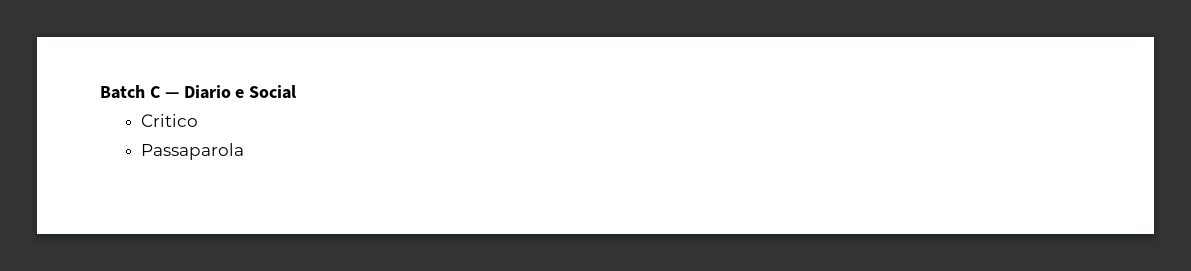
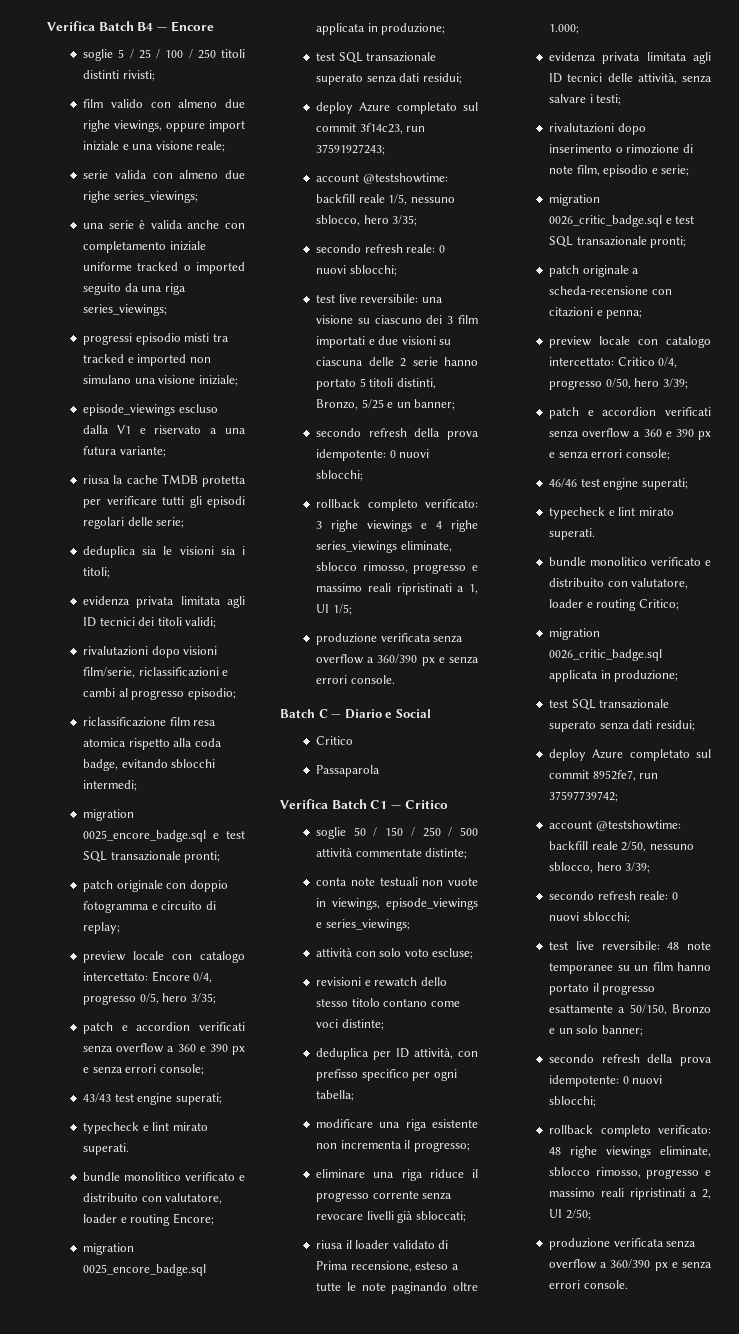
(100, 92) none -> [47,21,214,32] [83,49,245,61] [83,70,155,81] [83,99,246,108] [83,120,245,132] [83,141,226,152] [83,170,246,179] [83,191,198,203] [83,219,245,229] [83,241,206,253] [83,262,245,274] [83,283,186,295] [83,304,168,316] [83,333,229,345] [83,354,211,366] [83,375,238,386] [83,404,218,416] [83,425,246,434] [83,446,166,457] [83,474,247,487] [83,496,246,508] [83,517,185,529] [83,546,245,558] [83,567,111,578] [83,596,245,608] [83,617,217,628] [83,646,218,658] [83,667,229,678] [83,688,236,700] [83,717,217,727] [83,738,222,750] [83,759,216,771] [83,780,138,791] [83,809,135,821] [83,830,245,842] [83,851,221,863] [83,880,228,892] [83,901,216,913] [83,922,121,934] [83,951,245,963] [83,971,213,983] [83,993,216,1005] [83,1022,245,1034] [83,1043,245,1055] [83,1064,204,1075] [83,1093,222,1105] [83,1122,208,1134] [83,1143,130,1155] [83,1172,245,1181] [83,1193,223,1204] [83,1213,214,1226] [83,1243,135,1255] [83,1264,207,1276] [316,23,446,35] [316,52,437,63] [316,73,462,85] [316,102,478,114] [316,123,426,134] [316,144,386,155] [316,173,448,184] [316,194,455,205] [316,215,418,226] [316,244,445,253] [316,265,397,276] [316,294,443,303] [316,315,478,324] [316,336,452,348] [316,357,478,367] [316,378,436,390] [316,399,456,410] [316,428,479,440] [316,449,430,461] [316,470,364,481] [316,499,478,511] [316,520,478,532] [316,541,452,553] [316,562,478,574] [316,583,478,595] [316,604,352,615] [316,633,464,645] [316,654,479,666] [316,675,395,684] Verifica Batch B4 — Encore // soglie 5 / 25 / 100 / 250 titoli distinti rivisti; // film valido con almeno due righe viewings, oppure import iniziale e una visione reale; // serie valida con almeno due righe series_viewings; // una serie è valida anche con completamento iniziale uniforme tracked o imported seguito da una riga series_viewings; // progressi episodio misti tra tracked e imported non simulano una visione iniziale; // episode_viewings escluso dalla V1 e riservato a una futura variante; // riusa la cache TMDB protetta per verificare tutti gli episodi regolari delle serie; // deduplica sia le visioni sia i titoli; // evidenza privata limitata agli ID tecnici dei titoli validi; // rivalutazioni dopo visioni film/serie, riclassificazioni e cambi al progresso episodio; // riclassificazione film resa atomica rispetto alla coda badge, evitando sblocchi intermedi; // migration 0025_encore_badge.sql e test SQL transazionale pronti; // patch originale con doppio fotogramma e circuito di replay; // preview locale con catalogo intercettato: Encore 0/4, progresso 0/5, hero 3/35; // patch e accordion verificati senza overflow a 360 e 390 px e senza errori console; // 43/43 test engine superati; // typecheck e lint mirato superati. // bundle monolitico verificato e distribuito con valutatore, loader e routing Encore; // migration 0025_encore_badge.sql applicata in produzione; // test SQL transazionale superato senza dati residui; // deploy Azure completato sul commit 3f14c23, run 37591927243; // account @testshowtime: backfill reale 1/5, nessuno sblocco, hero 3/35; // secondo refresh reale: 0 nuovi sblocchi; // test live reversibile: una visione su ciascuno dei 3 film importati e due visioni su ciascuna delle 2 serie hanno portato 5 titoli distinti, Bronzo, 5/25 e un banner; // secondo refresh della prova idempotente: 0 nuovi sblocchi; // rollback completo verificato: 3 righe viewings e 4 righe series_viewings eliminate, sblocco rimosso, progresso e massimo reali ripristinati a 1, UI 1/5; // produzione verificata senza overflow a 360/390 px e senza errori console. //
(244, 151) none -> [280,799,448,809] [316,827,479,839] [316,847,468,859] [316,877,478,886] [316,898,478,910] [316,919,410,931] [316,947,474,959] [316,977,447,987] [316,998,460,1007] [316,1019,384,1030] [316,1047,478,1060] [316,1069,457,1081] [316,1090,355,1101] [316,1119,478,1131] [316,1140,470,1152] [316,1169,478,1181] [316,1190,453,1202] [316,1210,466,1223] [316,1240,449,1249] [316,1261,459,1272] [316,1282,478,1294] [549,24,580,34] [549,52,711,64] [549,72,712,84] [549,94,622,105] [549,123,646,135] [549,144,693,154] [549,165,690,177] [549,194,601,206] [549,215,695,227] [549,236,687,248] [549,265,640,277] [549,286,672,295] [549,307,643,319] [549,336,711,348] [549,357,678,368] [549,378,688,390] [549,407,711,419] [549,428,711,440] [549,449,670,460] [549,478,688,490] [549,507,674,519] [549,528,596,540] [549,557,711,566] [549,578,689,589] [549,599,679,611] [549,628,601,640] [549,649,663,661] [549,670,679,682] [549,699,670,710] [549,720,695,732] [549,749,711,761] [549,770,659,781] [549,791,619,802] [549,820,681,831] [549,841,694,852] [549,862,651,873] [549,891,678,900] [549,912,630,923] [549,941,711,950] [549,962,711,974] [549,983,656,995] [549,1004,711,1015] [549,1025,643,1036] [549,1054,712,1066] [549,1075,663,1087] [549,1096,597,1107] [549,1125,711,1137] [549,1146,711,1158] [549,1167,711,1179] [549,1188,711,1200] [549,1209,591,1220] [549,1238,697,1250] [549,1259,712,1271] [549,1280,628,1289] // Verifica Batch C1 — Critico // soglie 50 / 150 / 250 / 500 attività commentate distinte; // conta note testuali non vuote in viewings, episode_viewings e series_viewings; // attività con solo voto escluse; // revisioni e rewatch dello stesso titolo contano come voci distinte; // deduplica per ID attività, con prefisso specifico per ogni tabella; // modificare una riga esistente non incrementa il progresso; // eliminare una riga riduce il progresso corrente senza revocare livelli già sbloccati; // riusa il loader validato di Prima recensione, esteso a tutte le note paginando oltre 1.000; // evidenza privata limitata agli ID tecnici delle attività, senza salvare i testi; // rivalutazioni dopo inserimento o rimozione di note film, episodio e serie; // migration 0026_critic_badge.sql e test SQL transazionale pronti; // patch originale a scheda-recensione con citazioni e penna; // preview locale con catalogo intercettato: Critico 0/4, progresso 0/50, hero 3/39; // patch e accordion verificati senza overflow a 360 e 390 px e senza errori console; // 46/46 test engine superati; // typecheck e lint mirato superati. // bundle monolitico verificato e distribuito con valutatore, loader e routing Critico; // migration 0026_critic_badge.sql applicata in produzione; // test SQL transazionale superato senza dati residui; // deploy Azure completato sul commit 8952fe7, run 37597739742; // account @testshowtime: backfill reale 2/50, nessuno sblocco, hero 3/39; // secondo refresh reale: 0 nuovi sblocchi; // test live reversibile: 48 note temporanee su un film hanno portato il progresso esattamente a 50/150, Bronzo e un solo banner; // secondo refresh della prova idempotente: 0 nuovi sblocchi; // rollback completo verificato: 48 righe viewings eliminate, sblocco rimosso, progresso e massimo reali ripristinati a 2, UI 2/50; // produzione verificata senza overflow a 360/390 px e senza errori console.

